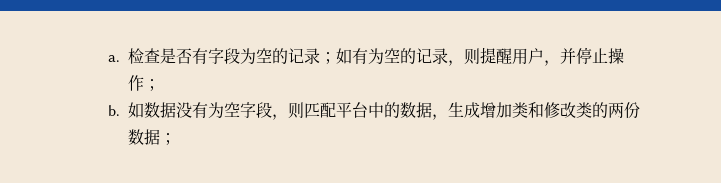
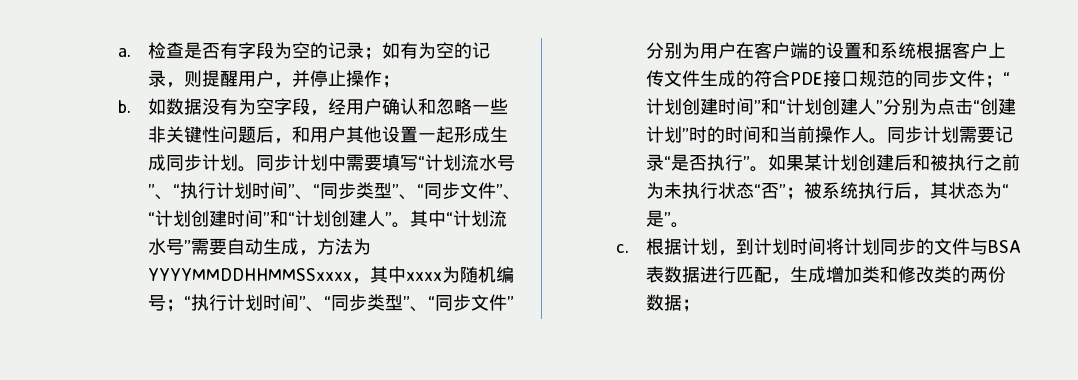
[288,102,433,119] 则匹配平台中的数据 -> [327,98,508,115] [147,126,508,144] [147,154,515,172] [147,182,521,200] [147,210,507,228] [147,238,371,256] [147,266,514,284] [147,294,514,312] [645,42,1006,59] [645,70,1010,88] [645,98,1016,115] [645,126,1013,144] [645,154,1020,172] [645,182,1009,200] [645,210,689,228] [616,238,1021,256] [645,266,772,283] 经用户确认和忽略一些非关键性问题后，和用户其他设置一起形成生成同步计划。同步计划中需要填写“计划流水号”、“执行计划时间”、“同步类型”、“同步文件”、“计划创建时间”和“计划创建人”。其中“计划流水号”需要自动生成，方法为YYYYMMDDHHMMSSxxxx，其中xxxx为随机编号；“执行计划时间”、“同步类型”、“同步文件”分别为用户在客户端的设置和系统根据客户上传文件生成的符合PDE接口规范的同步文件；“计划创建时间”和“计划创建人”分别为点击“创建计划”时的时间和当前操作人。同步计划需要记录“是否执行”。如果某计划创建后和被执行之前为未执行状态“否”；被系统执行后，其状态为“是”。 // c.根据计划，到计划时间将计划同步的文件与BSA表数据进行匹配

